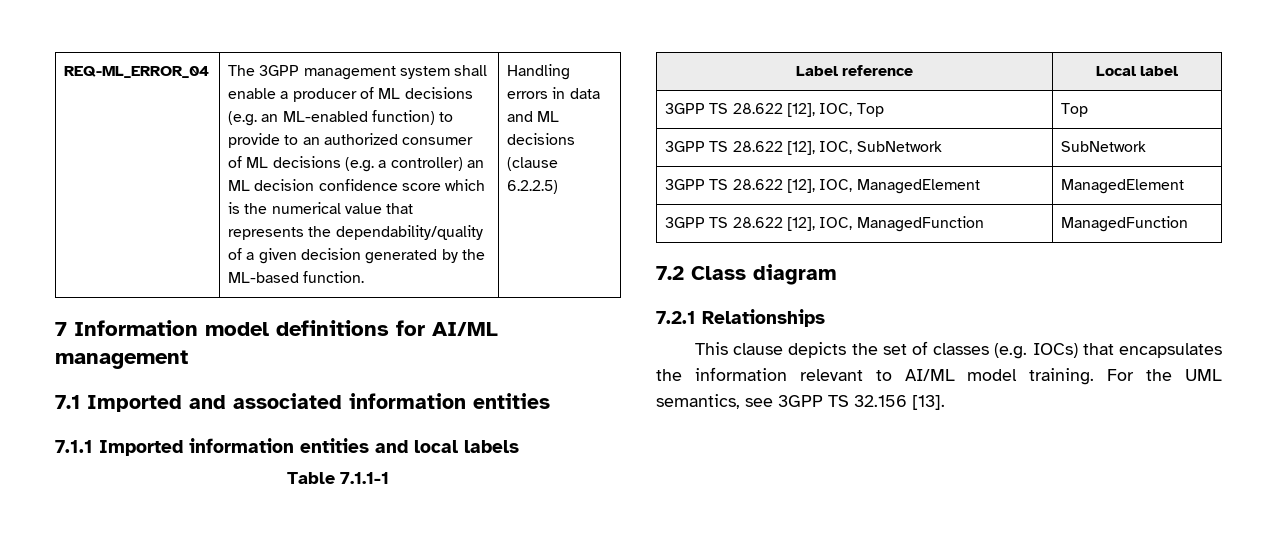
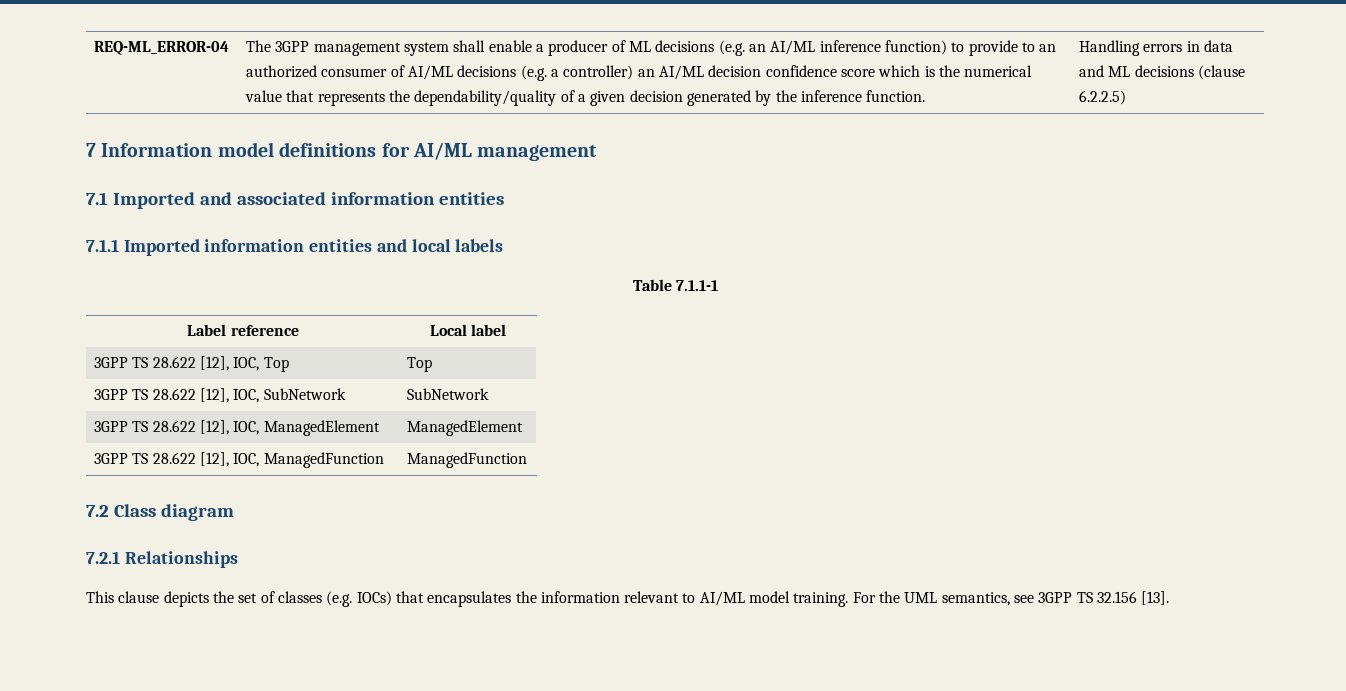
[64,66,210,78] REQ-ML_ERROR_04 -> [94,41,230,55] REQ-ML_ERROR-04
[282,111,368,122] ML-enabled -> [770,40,881,55] AI/ML inference
[246,157,269,168] ML -> [408,65,454,80] AI/ML
[228,180,251,191] ML -> [659,65,705,80] AI/ML
[228,272,300,283] ML-based -> [800,90,862,102] inference

